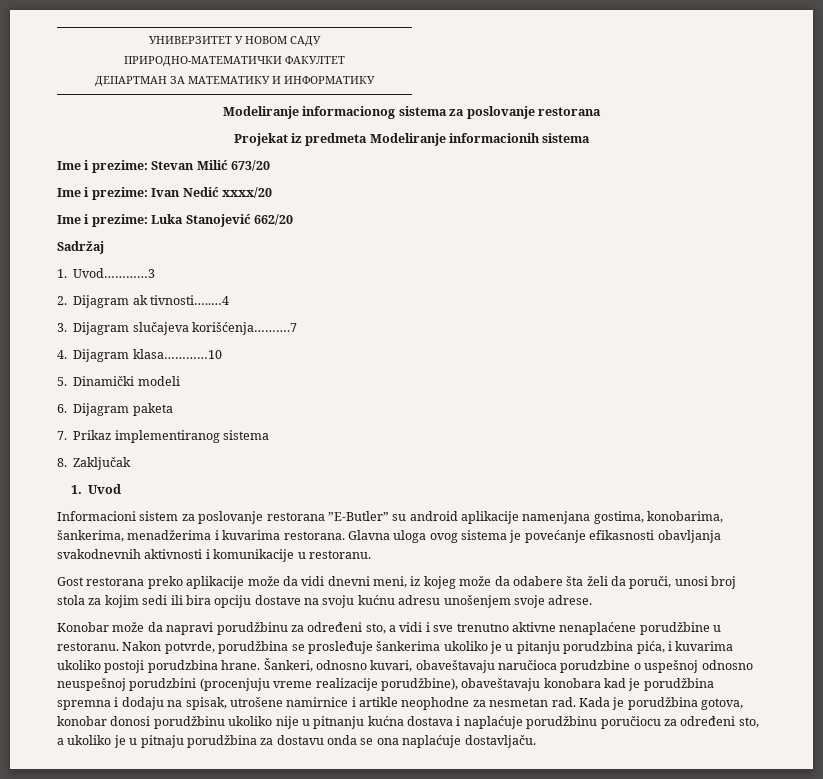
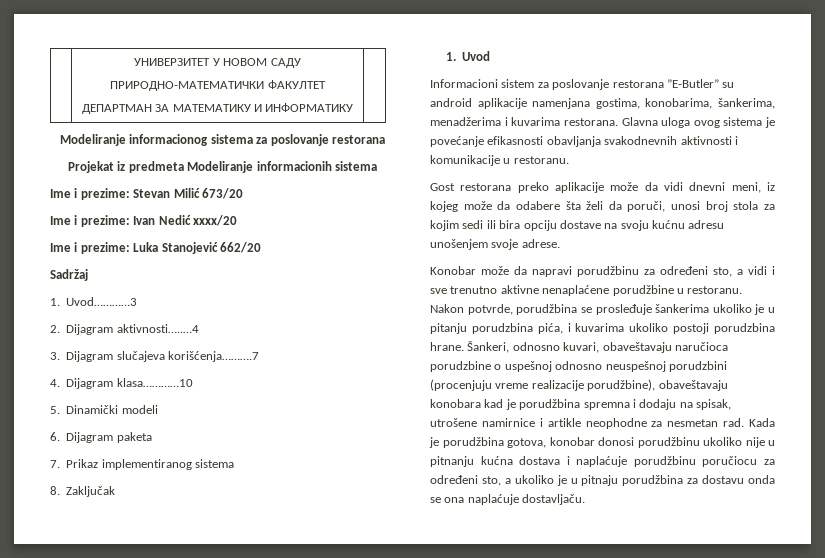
[132,295,229,305] ak tivnosti…..…4 -> [116,324,199,333] aktivnosti…..…4

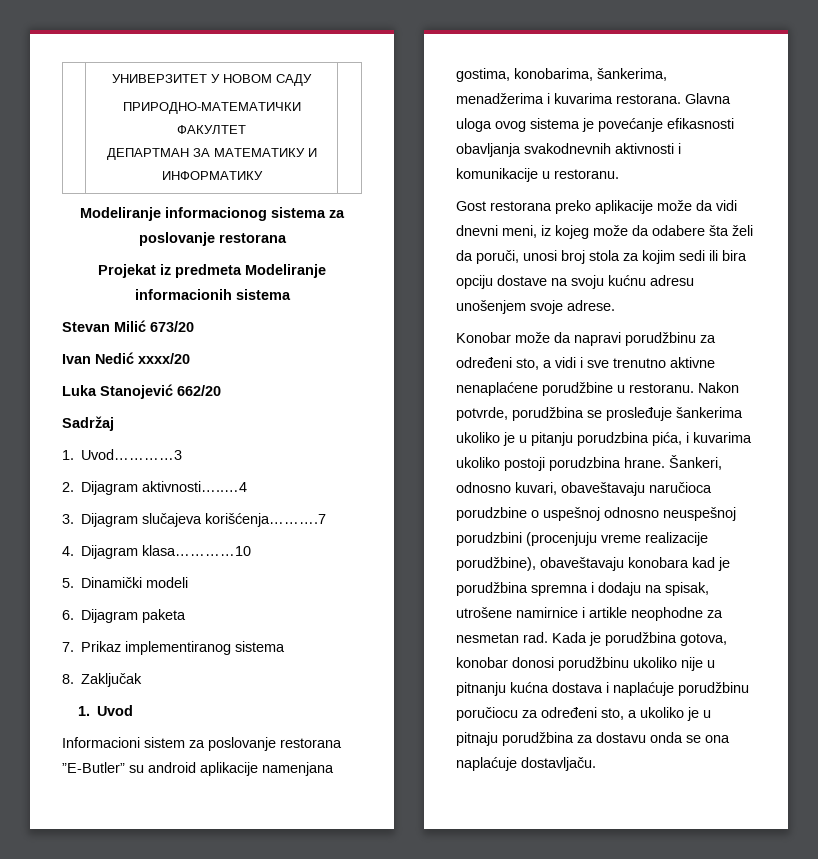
[50,188,130,200] Ime i prezime: -> (291, 294) none
[50,215,130,227] Ime i prezime: -> (194, 326) none
[50,242,130,254] Ime i prezime: -> (190, 358) none

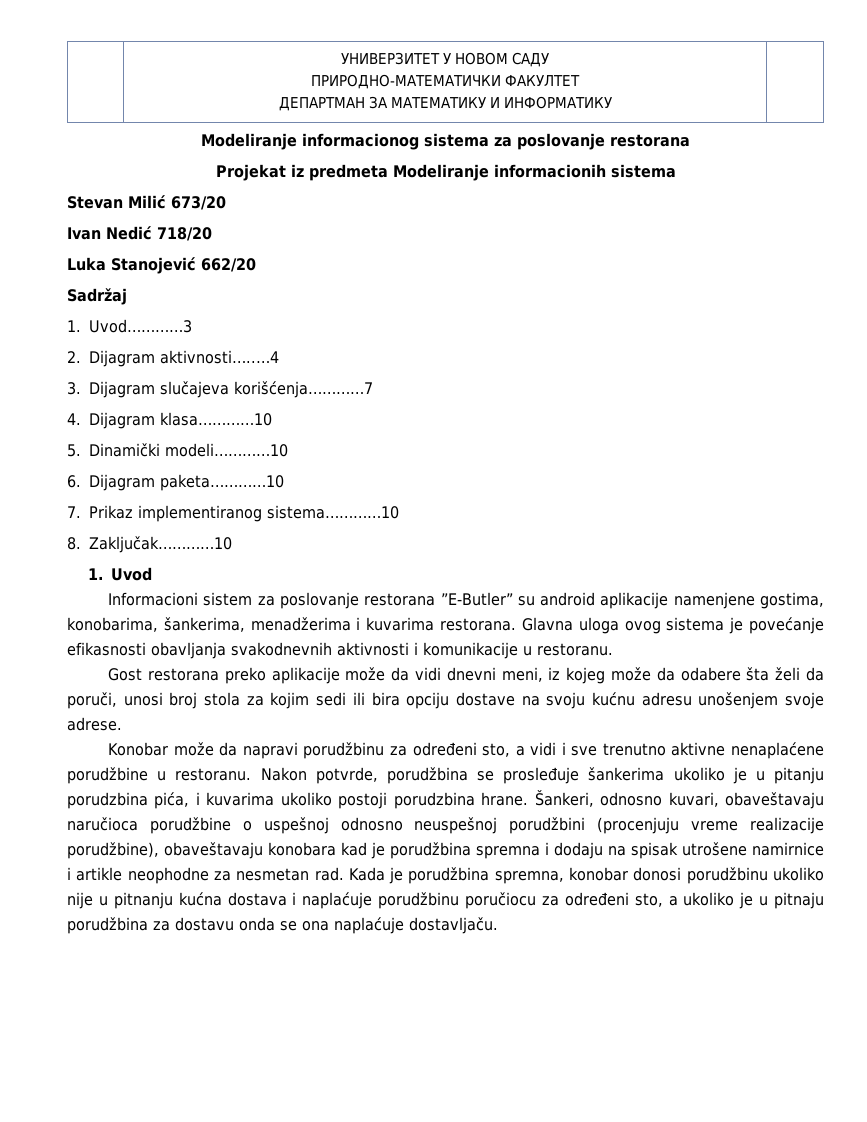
[138,353,190,364] xxxx/20 -> [157,227,212,241] 718/20
[205,513,327,527] korišćenja……….7 -> [234,381,373,398] korišćenja…………7
[146,577,189,588] modeli -> [165,443,288,457] modeli…………10
[142,609,187,623] paketa -> [160,474,284,491] paketa…………10
[235,641,286,652] sistema -> [267,505,399,519] sistema…………10
[81,673,143,687] Zaključak -> [89,536,232,553] Zaključak…………10
[262,762,334,776] namenjana -> [673,592,755,609] namenjene
[456,507,527,521] porudzbine -> [149,817,231,834] porudžbine
[456,532,522,546] porudzbini -> [509,817,586,834] porudžbini
[665,582,709,596] spisak, -> [631,842,678,859] spisak
[680,633,727,646] gotova, -> [494,871,564,884] spremna,

